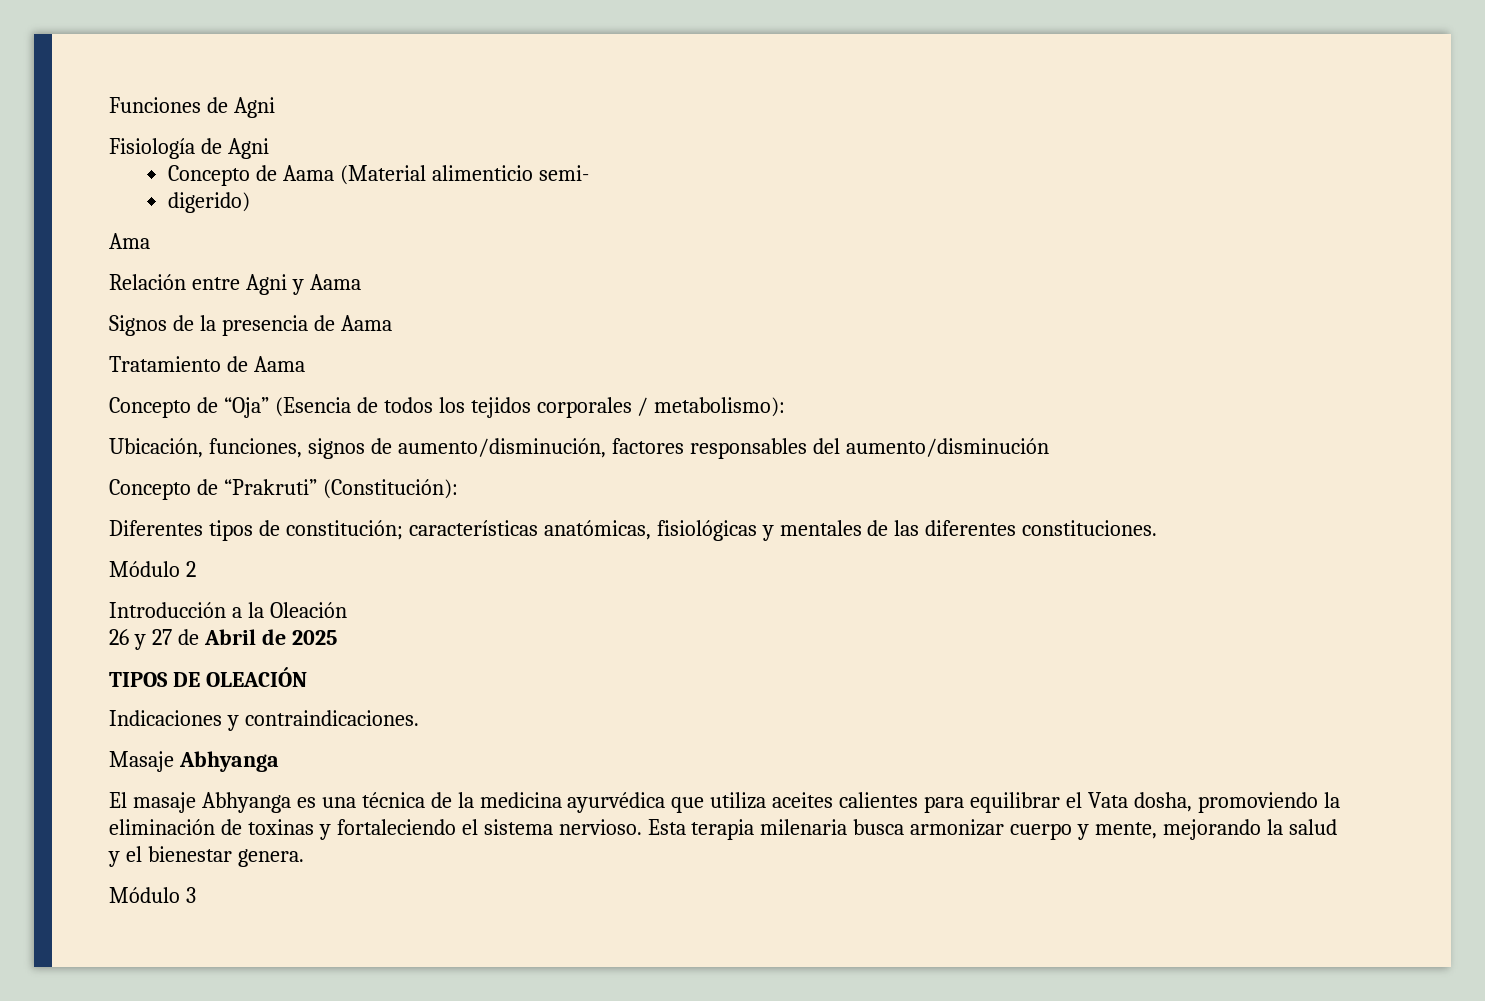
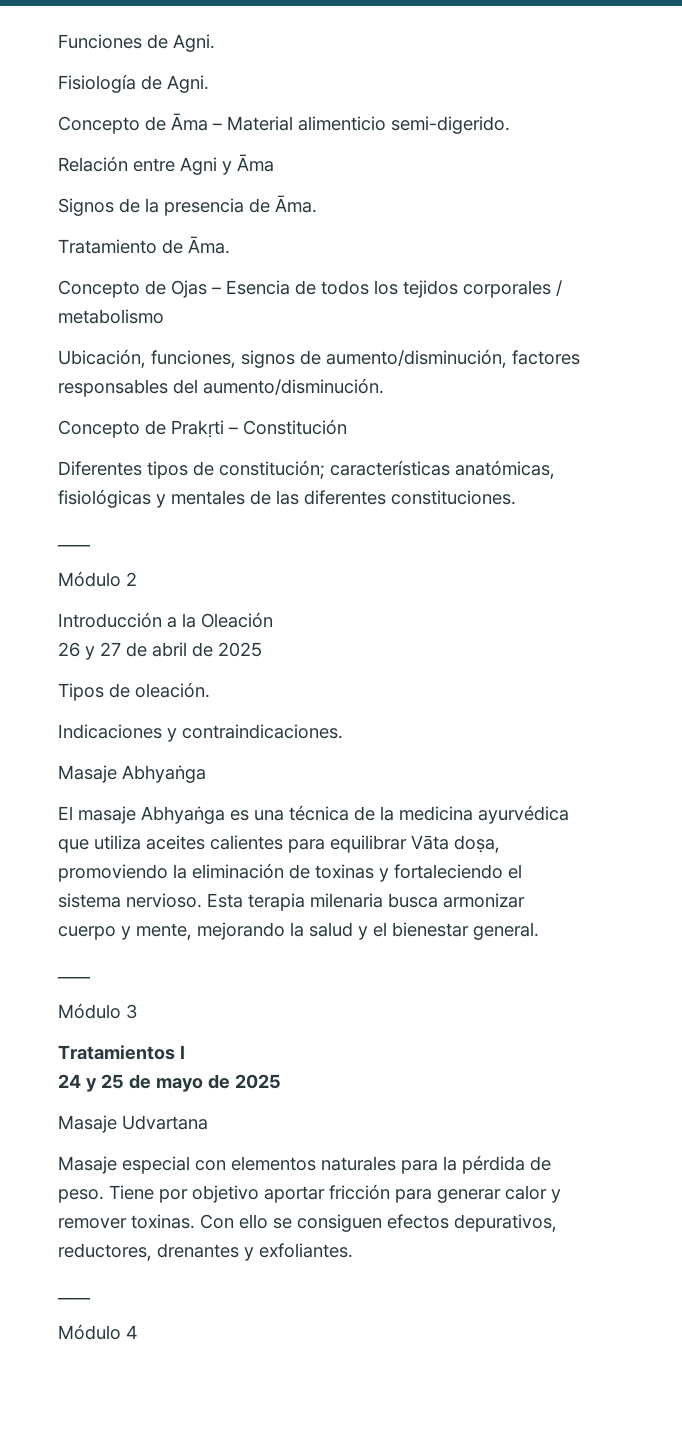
[233,97,275,118] Agni -> [173,34,215,52] Agni.
[227,138,269,159] [168,165,589,186] [168,192,251,213] [109,233,150,249] Agni // Concepto de Aama (Material alimenticio semi- // digerido) // Ama -> [167,75,209,93] [58,113,510,134] Agni. // Concepto de Āma – Material alimenticio semi-digerido.
[309,274,361,290] Aama -> [237,154,274,172] Āma
[340,315,392,331] Aama -> [275,195,317,213] Āma.
[253,356,305,372] [109,397,351,418] Aama // Concepto de “Oja” (Esencia -> [188,236,230,254] [58,280,290,298] Āma. // Concepto de Ojas – Esencia
[654,397,786,417] metabolismo): -> [58,309,164,324] metabolismo
[845,438,1049,457] [109,479,458,500] aumento/disminución // Concepto de “Prakruti” (Constitución): -> [203,378,384,395] [58,419,347,438] aumento/disminución. // Concepto de Prakṛti – Constitución
(1158, 528) none -> [57,545,91,547] // ____
[203,629,337,645] [109,667,307,687] Abril de 2025 // TIPOS DE OLEACIÓN -> [152,642,262,657] [58,682,210,701] abril de 2025 // Tipos de oleación.
[178,751,279,772] Abhyanga -> [122,765,206,783] Abhyaṅga
[201,792,291,813] Abhyanga -> [141,806,225,824] Abhyaṅga
[1066,792,1192,812] el Vata dosha, -> [411,835,500,853] Vāta doṣa,
[237,849,304,867] genera. -> [473,922,539,940] [57,977,91,979] general. // ____
(196, 895) none -> [58,1045,185,1060] [58,1074,281,1092] [58,1115,208,1133] [58,1155,551,1174] [58,1184,561,1203] [58,1214,557,1232] [58,1243,353,1261] [57,1298,91,1300] [58,1324,138,1340] // Tratamientos I // 24 y 25 de mayo de 2025 // Masaje Udvartana // Masaje especial con elementos naturales para la pérdida de peso. Tiene por objetivo aportar fricción para generar calor y remover toxinas. Con ello se consiguen efectos depurativos, reductores, drenantes y exfoliantes. // ____ // Módulo 4

